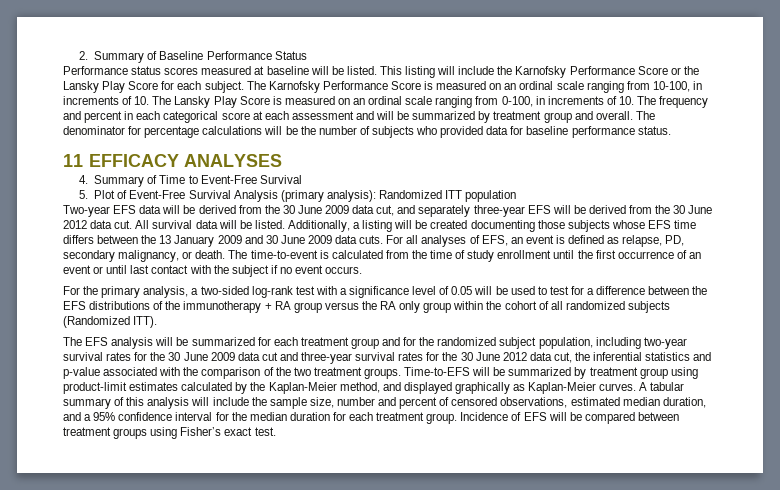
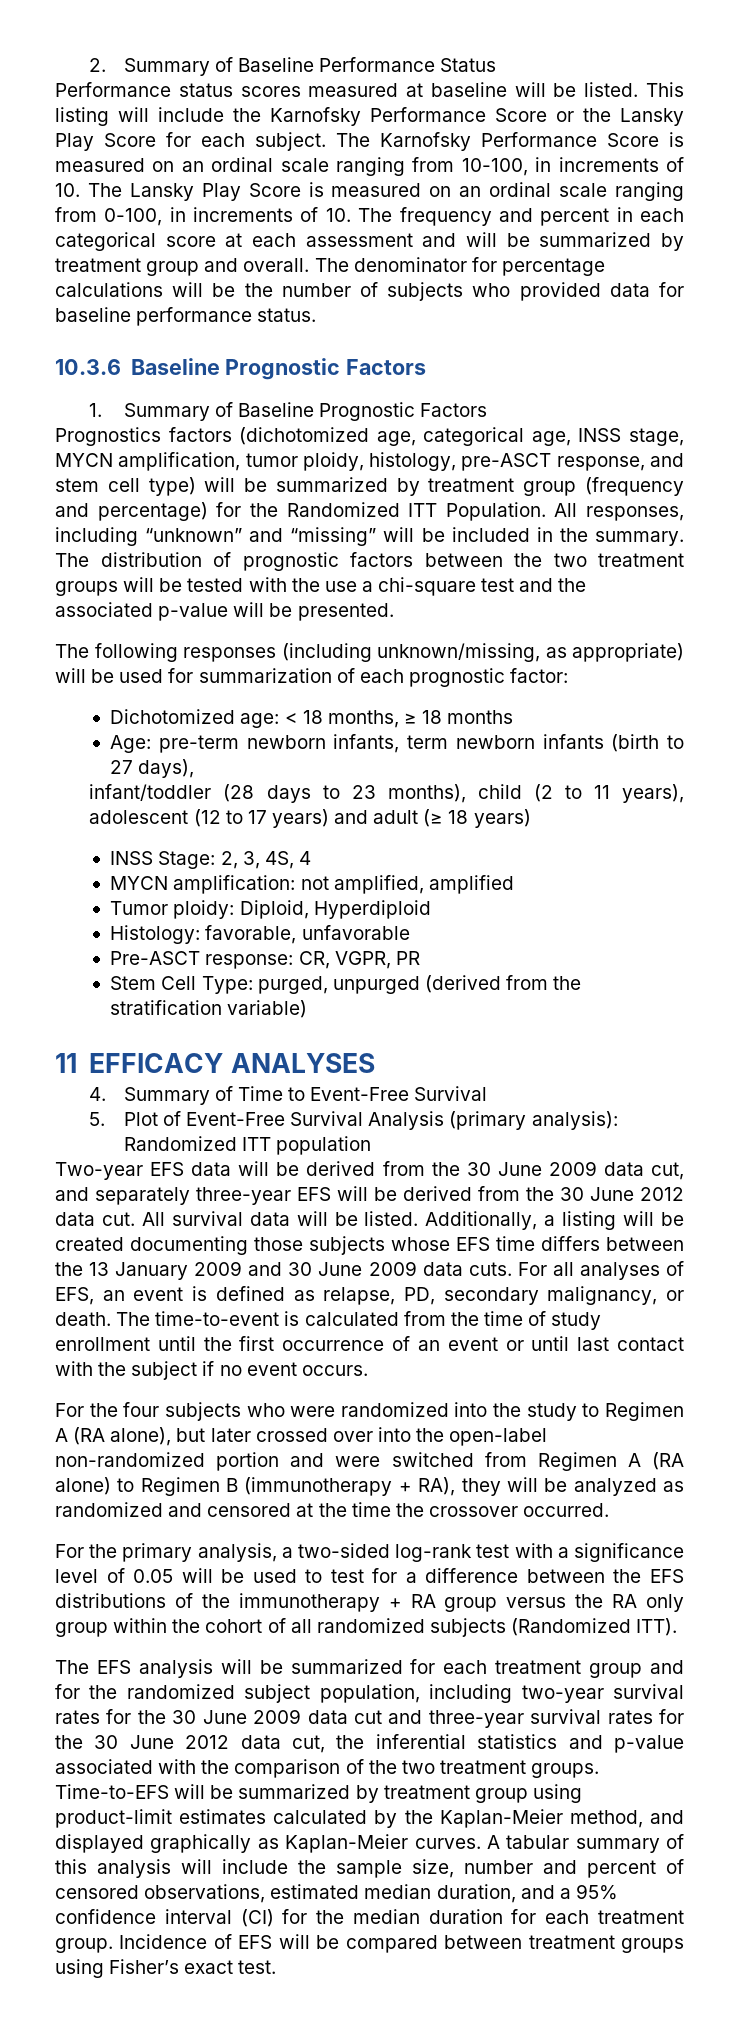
(671, 130) none -> [55,358,427,380] [89,402,488,421] [55,427,684,446] [55,452,684,471] [55,477,684,496] [55,502,684,521] [55,527,685,546] [55,552,684,571] [55,577,587,596] [55,602,394,621] [55,643,684,662] [55,668,569,687] [110,709,514,728] [110,734,685,753] [110,759,195,778] [89,784,684,803] [89,809,531,828] [110,851,311,869] [110,875,514,894] [110,900,431,919] [110,925,410,944] [110,951,420,969] [110,975,582,994] [110,1000,308,1018] // 10.3.6 Baseline Prognostic Factors // 1. Summary of Baseline Prognostic Factors // Prognostics factors (dichotomized age, categorical age, INSS stage, MYCN amplification, tumor ploidy, histology, pre-ASCT response, and stem cell type) will be summarized by treatment group (frequency and percentage) for the Randomized ITT Population. All responses, including “unknown” and “missing” will be included in the summary. The distribution of prognostic factors between the two treatment groups will be tested with the use a chi-square test and the associated p-value will be presented. // The following responses (including unknown/missing, as appropriate) will be used for summarization of each prognostic factor: // Dichotomized age: < 18 months, ≥ 18 months // Age: pre-term newborn infants, term newborn infants (birth to 27 days), // infant/toddler (28 days to 23 months), child (2 to 11 years), adolescent (12 to 17 years) and adult (≥ 18 years) // INSS Stage: 2, 3, 4S, 4 // MYCN amplification: not amplified, amplified // Tumor ploidy: Diploid, Hyperdiploid // Histology: favorable, unfavorable // Pre-ASCT response: CR, VGPR, PR // Stem Cell Type: purged, unpurged (derived from the stratification variable)
(363, 270) none -> [55,1402,684,1421] [55,1427,548,1446] [55,1452,684,1471] [55,1477,684,1496] [55,1502,610,1517] // For the four subjects who were randomized into the study to Regimen A (RA alone), but later crossed over into the open-label non-randomized portion and were switched from Regimen A (RA alone) to Regimen B (immunotherapy + RA), they will be analyzed as randomized and censored at the time the crossover occurred.
(213, 416) none -> [240,1909,274,1927] (CI)

